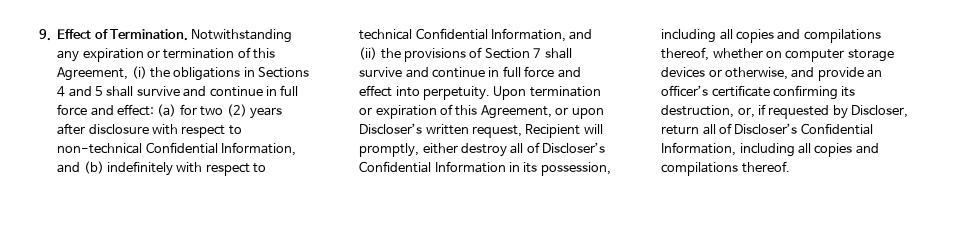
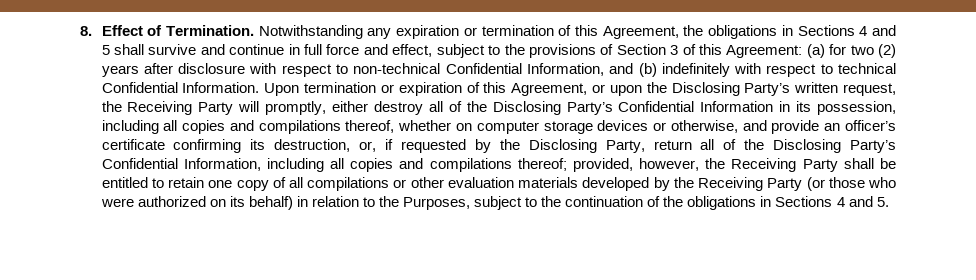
[39,29,51,41] 9. -> [80,26,92,36] 8.
[131,66,147,79] (i) -> (679, 32) none
[117,104,154,116] effect: -> [392,44,803,58] effect, subject to the provisions of Section 3 of this Agreement:
[491,28,593,42] [359,47,572,62] [359,66,581,78] [359,85,490,100] Information, and (ii) the provisions of Section 7 shall survive and continue in full force and effect into perpetuity. -> [182,82,260,93] Information.
[359,123,581,138] Discloser’s written request, Recipient -> [646,82,896,96] [101,101,234,115] the Disclosing Party’s written request, the Receiving Party
[542,142,606,154] Discloser’s -> [466,101,613,115] the Disclosing Party’s
[851,105,909,118] [661,123,798,135] Discloser, return all of Discloser’s -> [499,139,897,153] the Disclosing Party, return all of the Disclosing Party’s
[741,161,790,173] thereof. -> [517,158,897,172] [101,177,897,191] [100,196,889,210] thereof; provided, however, the Receiving Party shall be entitled to retain one copy of all compilations or other evaluation materials developed by the Receiving Party (or those who were authorized on its behalf) in relation to the Purposes, subject to the continuation of the obligations in Sections 4 and 5.

